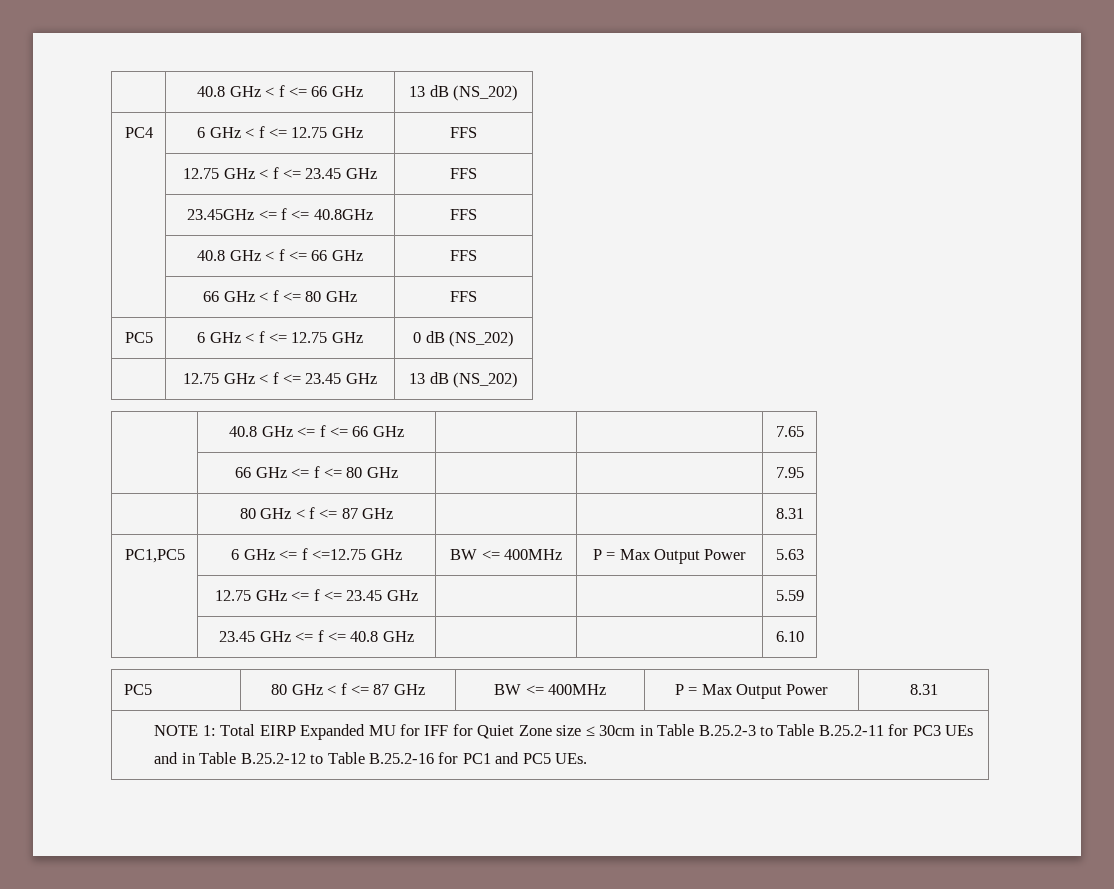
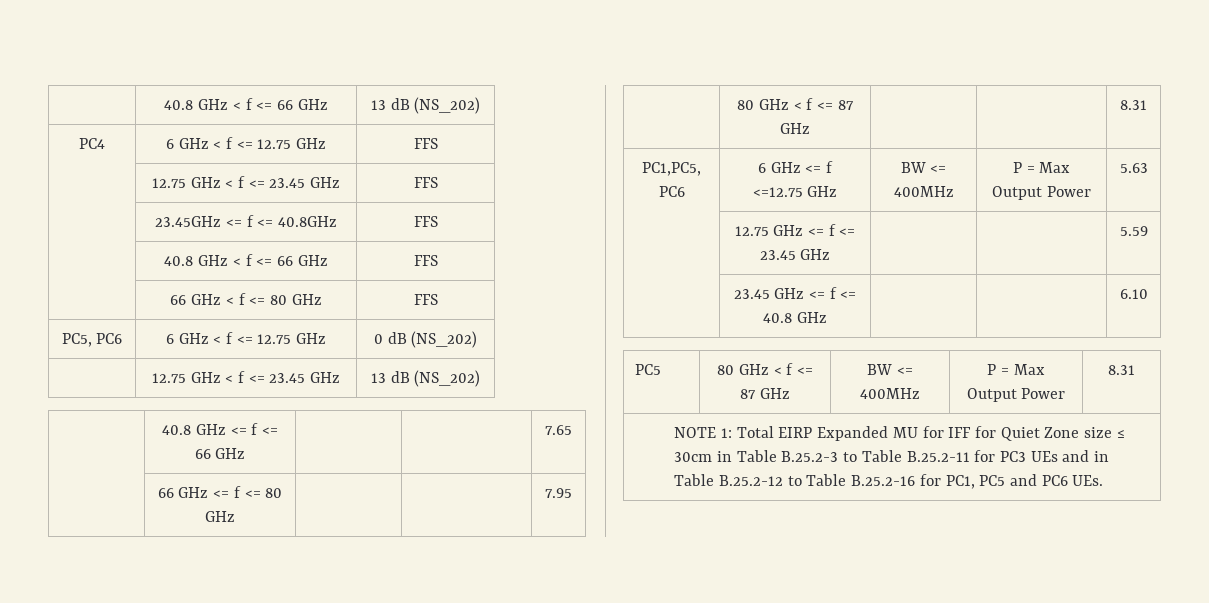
[124,332,153,343] PC5 -> [61,333,123,347] PC5, PC6
[124,549,185,563] PC1,PC5 -> [642,162,701,176] [658,186,685,197] PC1,PC5, PC6
[462,752,551,764] PC1 and PC5 -> [945,474,1068,489] PC1, PC5 and PC6

